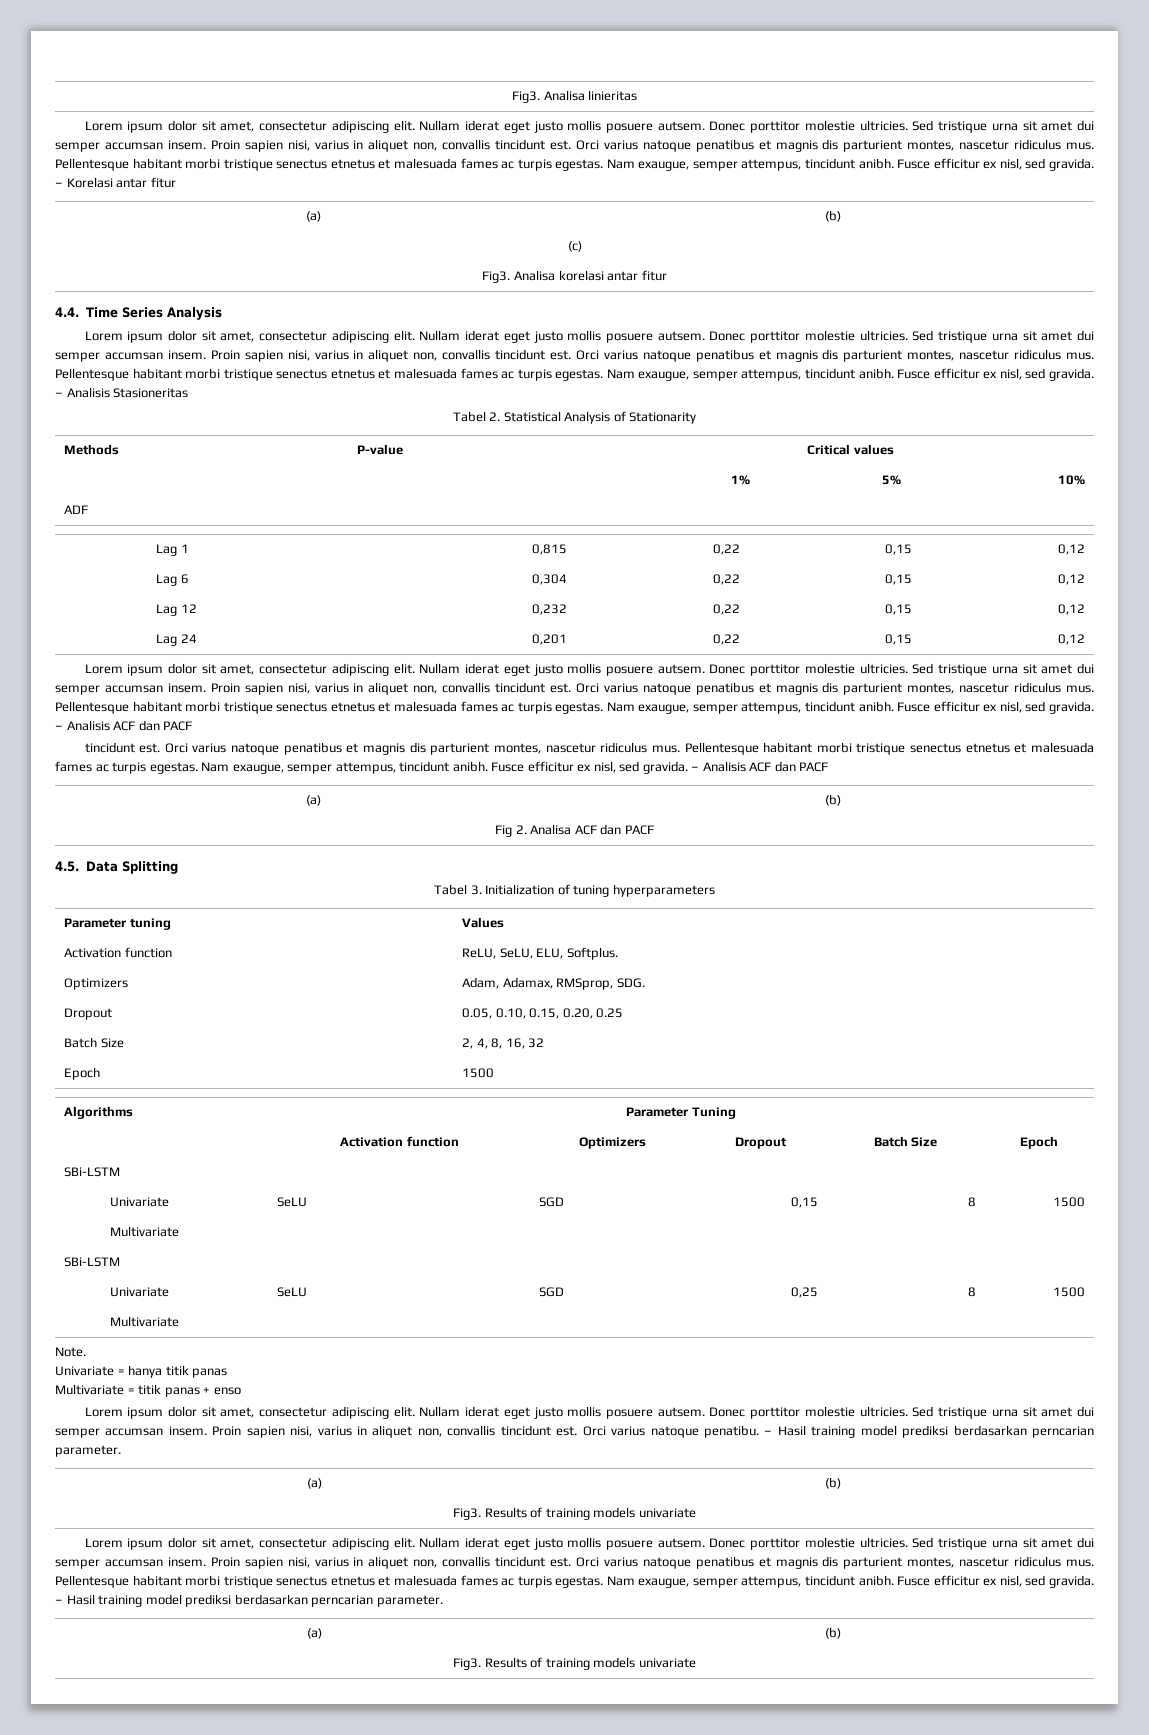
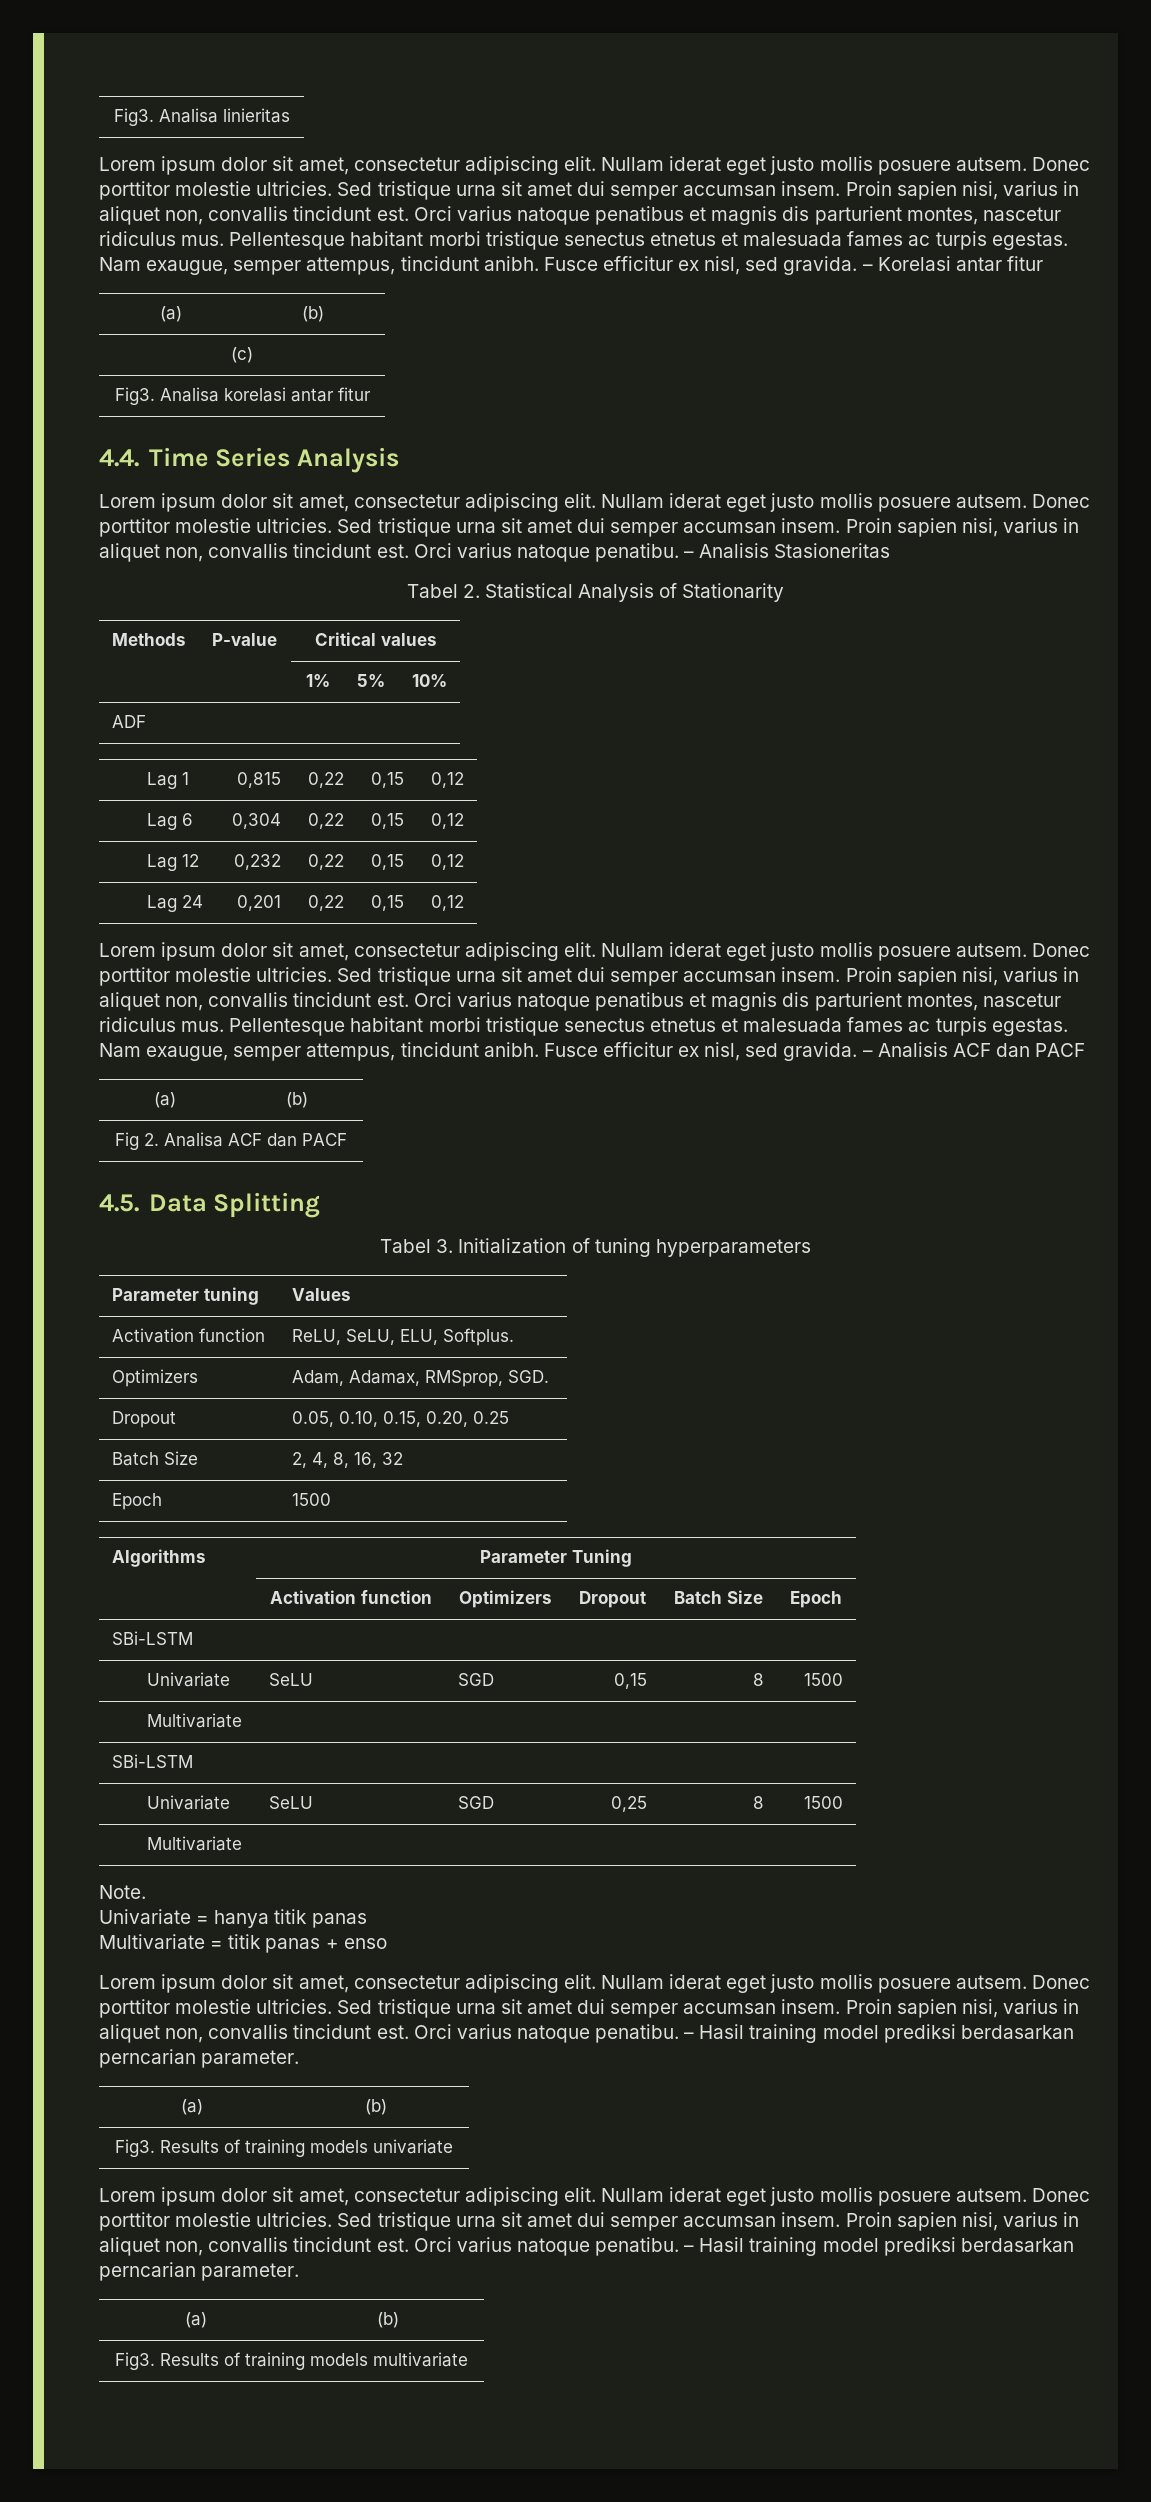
[695,349,1094,362] [55,368,1095,381] penatibus et magnis dis parturient montes, nascetur ridiculus mus. Pellentesque habitant morbi tristique senectus etnetus et malesuada fames ac turpis egestas. Nam exaugue, semper attempus, tincidunt anibh. Fusce efficitur ex nisl, sed gravida. -> [595,543,680,562] penatibu.
[84,742,1095,755] [55,761,829,774] // tincidunt est. Orci varius natoque penatibus et magnis dis parturient montes, nascetur ridiculus mus. Pellentesque habitant morbi tristique senectus etnetus et malesuada fames ac turpis egestas. Nam exaugue, semper attempus, tincidunt anibh. Fusce efficitur ex nisl, sed gravida. – Analisis ACF dan PACF -> (1086, 1050) none
[616,978,645,988] SDG. -> [507,1370,549,1383] SGD.
[695,1556,1094,1569] [55,1575,1095,1588] penatibus et magnis dis parturient montes, nascetur ridiculus mus. Pellentesque habitant morbi tristique senectus etnetus et malesuada fames ac turpis egestas. Nam exaugue, semper attempus, tincidunt anibh. Fusce efficitur ex nisl, sed gravida. -> [595,2237,680,2256] penatibu.
[638,1658,696,1668] univariate -> [373,2352,468,2367] multivariate

